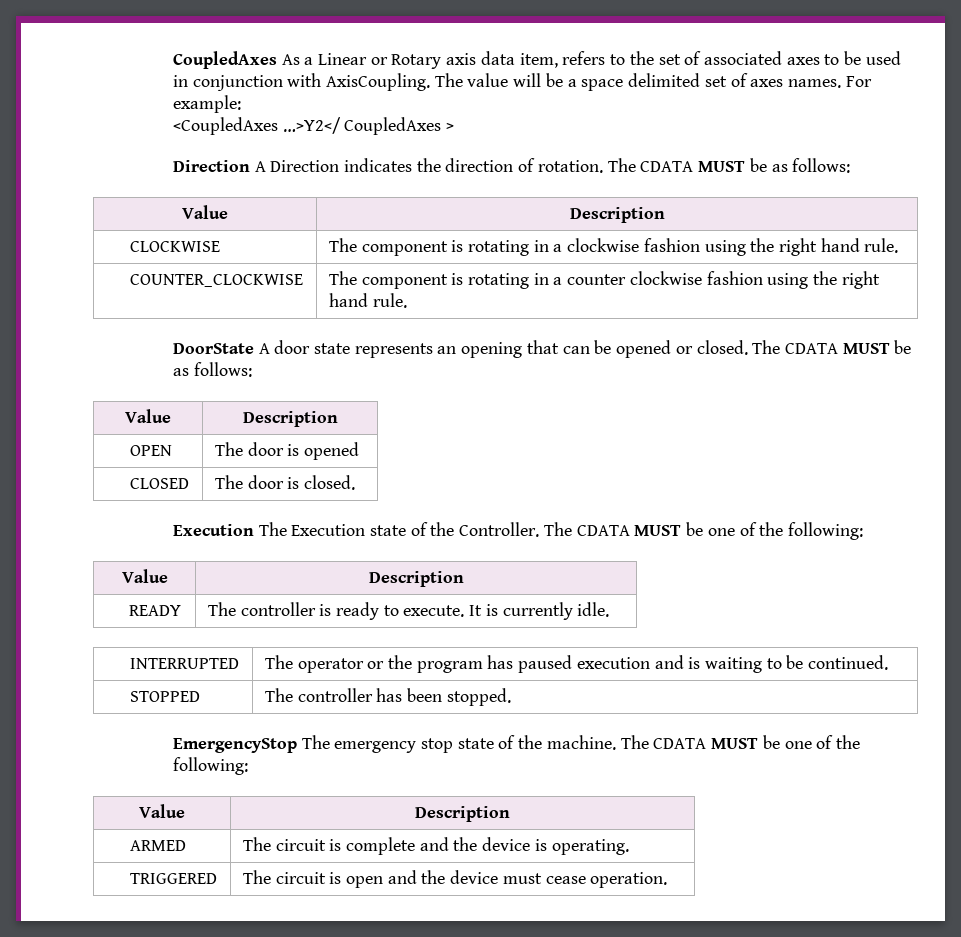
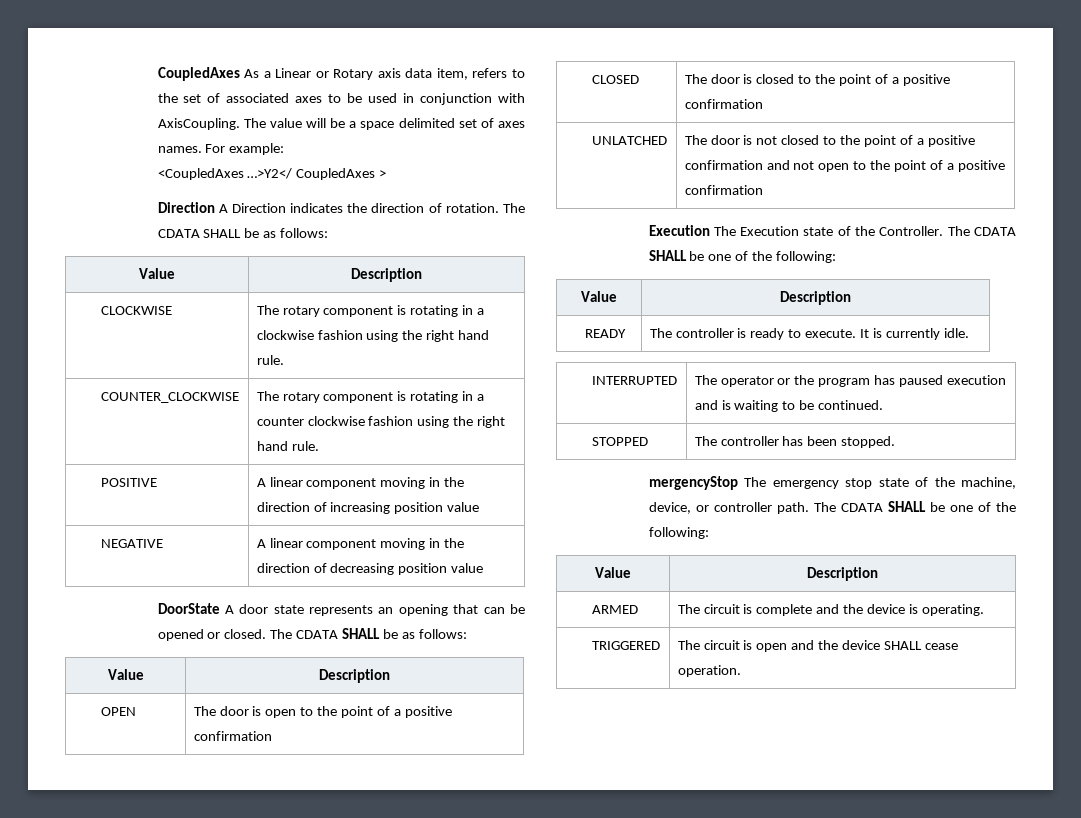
[698,161,746,172] MUST -> [203,229,242,238] SHALL
(357, 245) none -> [282,306,320,317] rotary
(357, 278) none -> [282,392,320,403] rotary
(407, 300) none -> [101,478,158,487] [256,477,465,489] [256,502,480,514] [101,539,164,548] [256,538,465,550] [256,563,484,575] // POSITIVE | A linear component moving in the direction of increasing position value // NEGATIVE | A linear component moving in the direction of decreasing position value
[842,343,890,354] MUST -> [342,628,381,639] SHALL
[303,442,359,460] [129,478,189,489] [214,475,355,490] opened // CLOSED | The door is closed. -> [265,706,452,718] [193,731,272,741] [592,75,640,84] [684,74,950,86] [684,99,763,109] [592,136,668,145] [684,135,975,147] [684,160,1005,172] [684,185,763,195] open to the point of a positive confirmation // CLOSED | The door is closed to the point of a positive confirmation // UNLATCHED | The door is not closed to the point of a positive confirmation and not open to the point of a positive confirmation
[634,525,682,536] MUST -> [648,250,687,261] SHALL
[172,738,297,753] EmergencyStop -> [648,476,738,490] mergencyStop
[546,735,759,750] machine. The CDATA MUST -> [961,477,1017,489] [648,501,926,514] machine, device, or controller path. The CDATA SHALL
[502,873,542,884] must -> [883,641,922,650] SHALL

